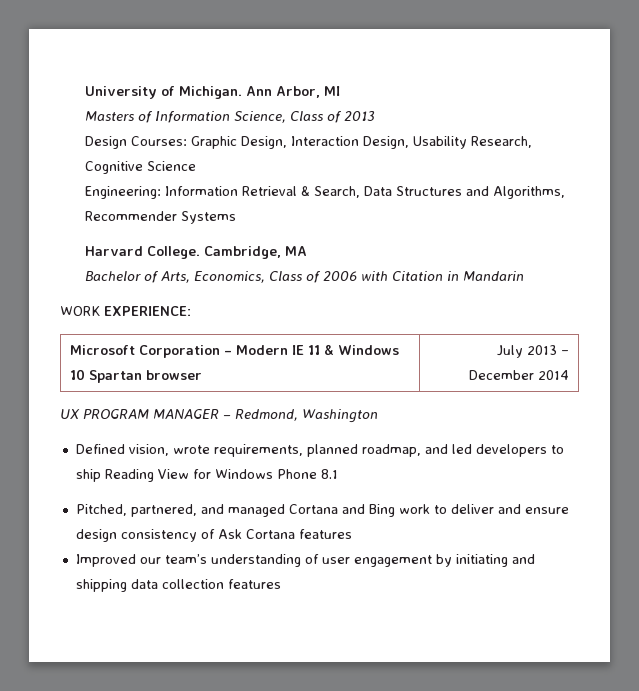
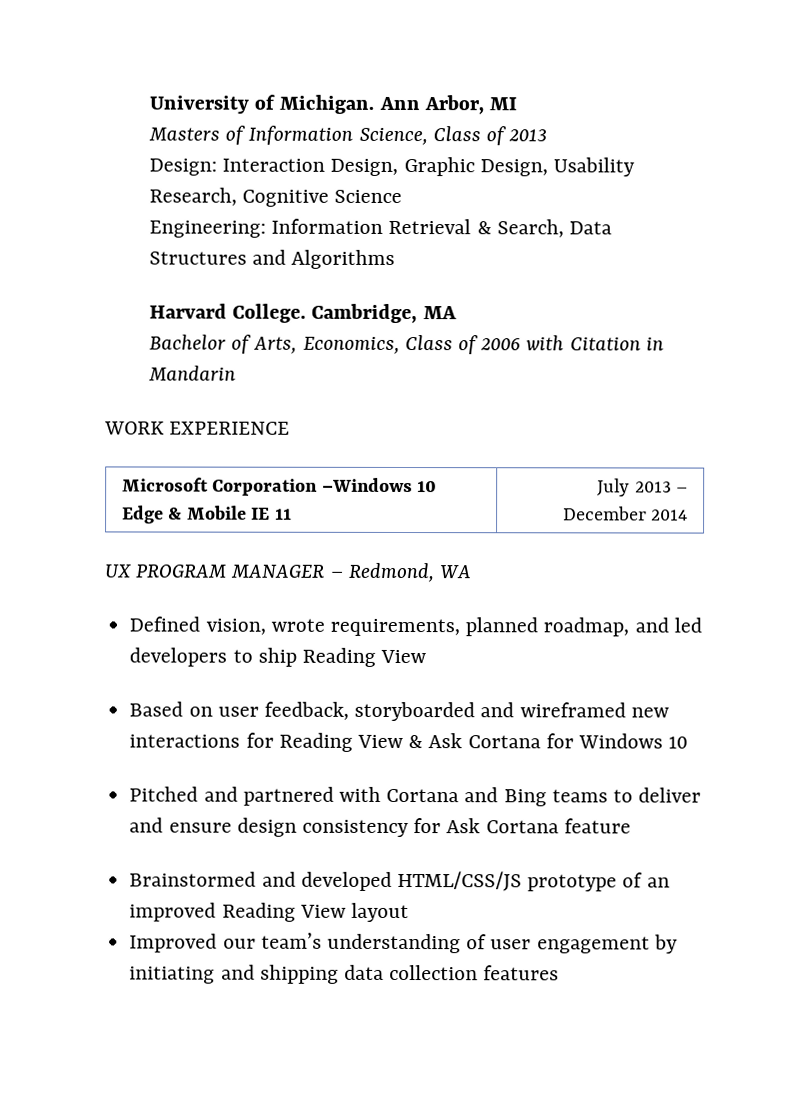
[85,136,360,149] Design Courses: Graphic Design, Interaction -> [148,157,475,177] Design: Interaction Design, Graphic
[493,186,566,199] [85,211,237,224] Algorithms, Recommender Systems -> [291,249,396,269] Algorithms
[104,306,191,316] EXPERIENCE: -> [169,421,291,435] EXPERIENCE
[223,344,399,355] [69,369,202,383] – Modern IE 11 & Windows 10 Spartan browser -> [321,477,438,493] [121,505,292,524] –Windows 10 Edge & Mobile IE 11
[302,409,378,423] Washington -> [439,565,472,579] WA
[192,469,338,479] [75,504,285,517] for Windows Phone 8.1 // Pitched, partnered, and managed -> [129,701,669,722] [129,732,689,752] [129,786,381,806] // Based on user feedback, storyboarded and wireframed new interactions for Reading View & Ask Cortana for Windows 10 // Pitched and partnered with
[398,504,430,514] work -> [551,789,608,803] teams
[200,529,352,539] of Ask Cortana features -> [413,818,631,834] [129,870,670,892] [129,902,409,923] for Ask Cortana feature // Brainstormed and developed HTML/CSS/JS prototype of an improved Reading View layout

